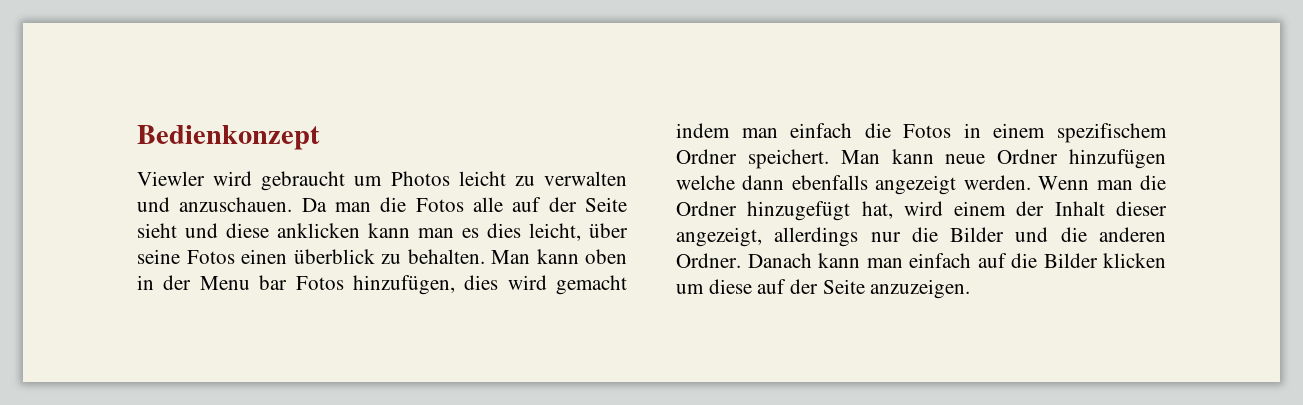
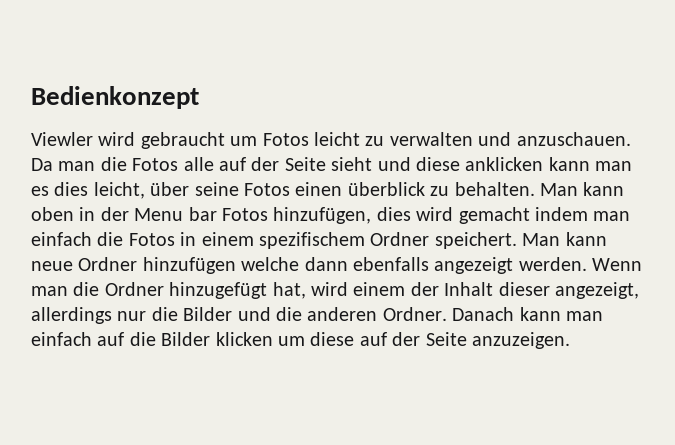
[390,171,450,186] Photos -> [262,133,309,146] Fotos

